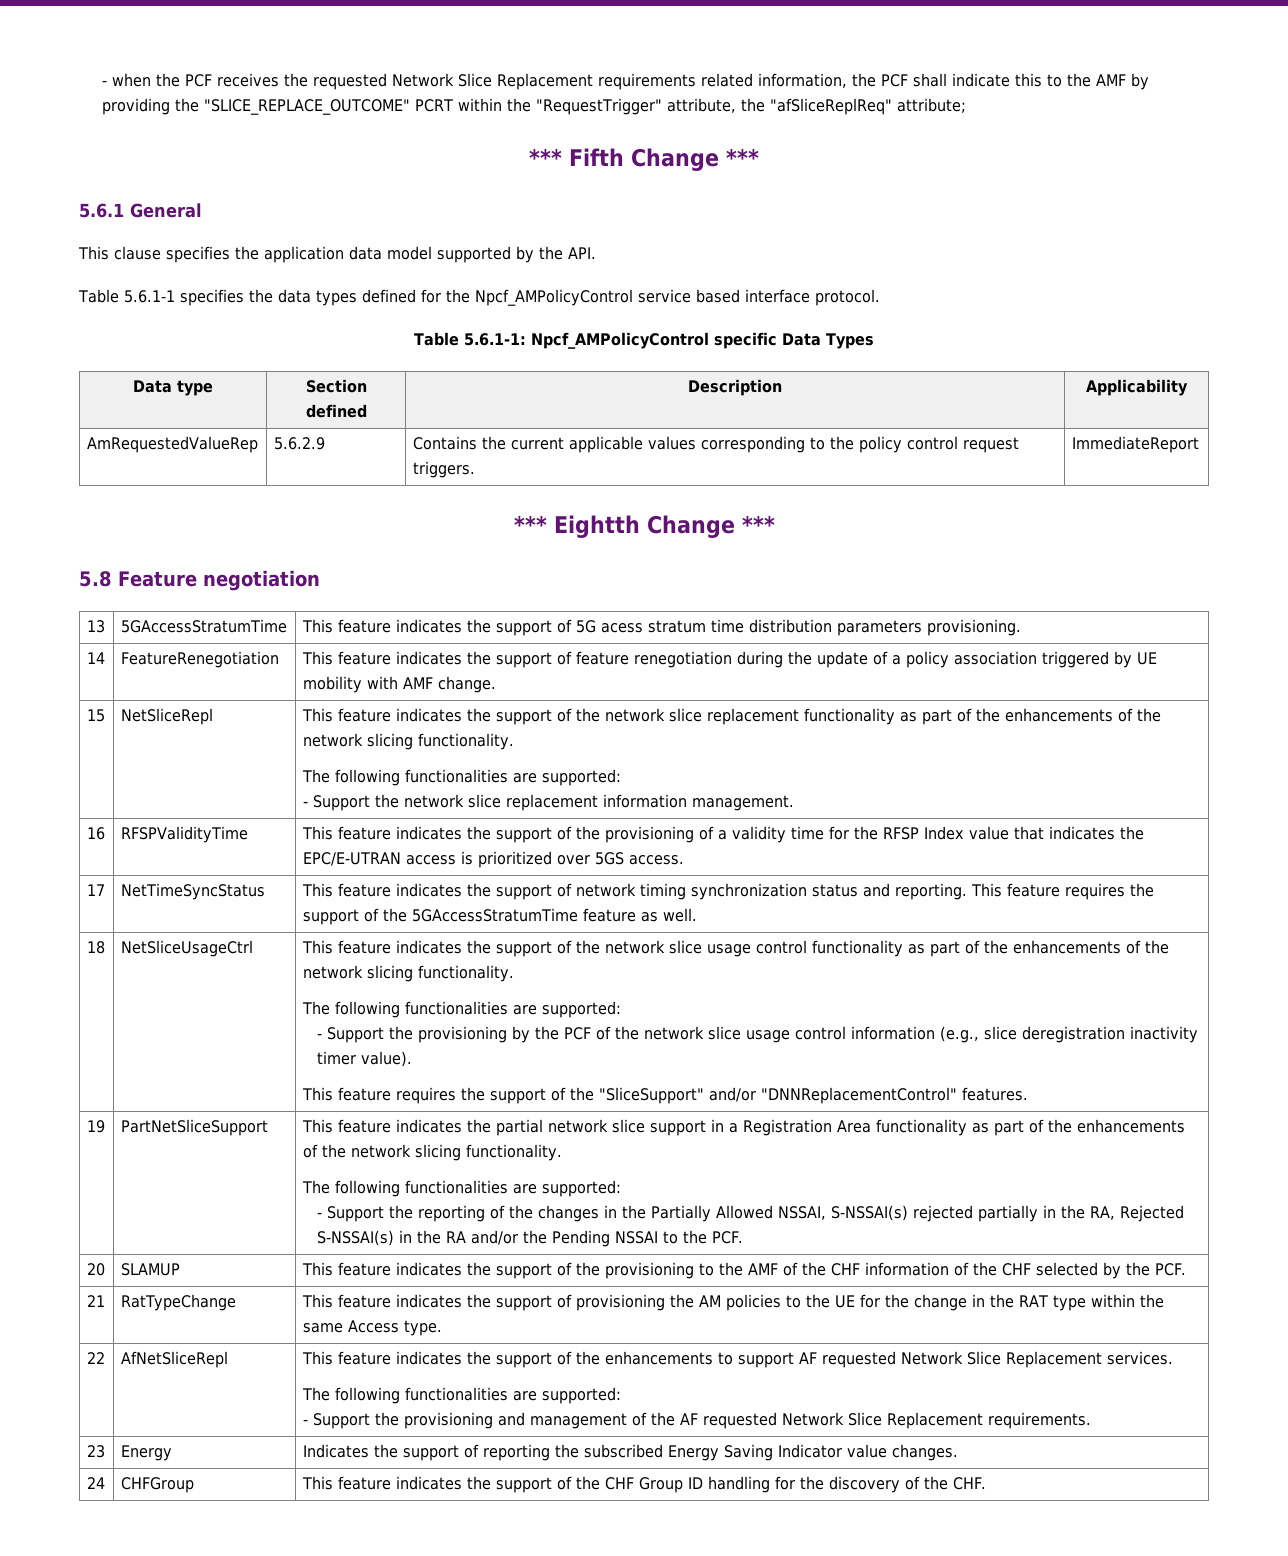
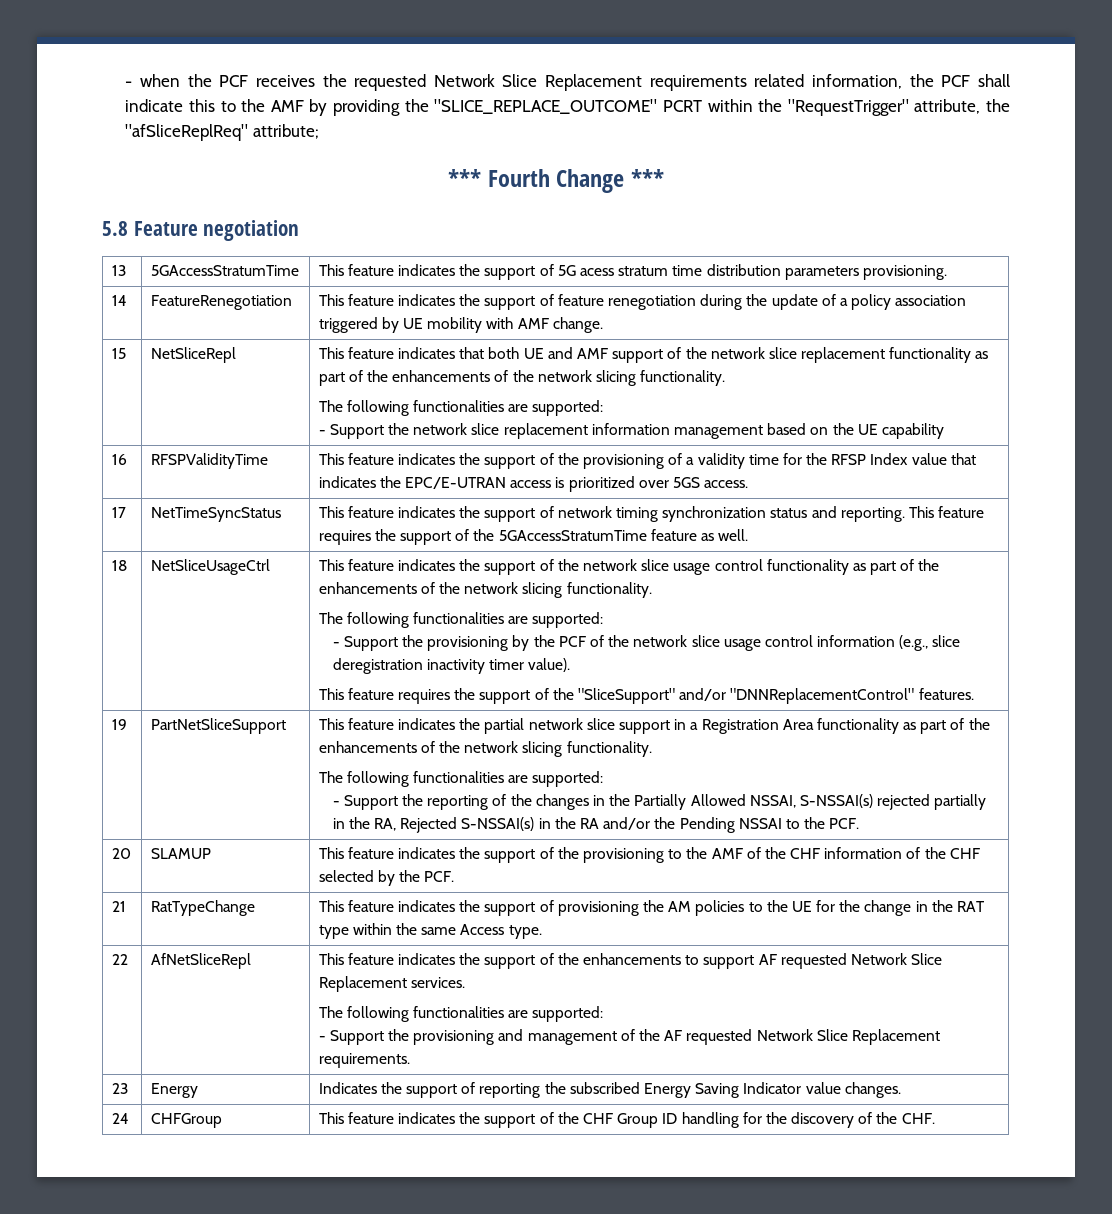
[569,148,759,171] [79,203,202,218] [78,246,596,263] [78,289,880,306] [414,332,874,349] [133,380,213,396] [305,379,367,393] [305,404,367,418] [687,379,782,396] [1086,379,1188,396] [86,436,258,453] [273,437,325,450] [412,436,1019,453] [412,461,475,478] [1071,436,1199,453] [513,515,640,538] Fifth Change *** // 5.6.1 General // This clause specifies the application data model supported by the API. // Table 5.6.1-1 specifies the data types defined for the Npcf_AMPolicyControl service based interface protocol. // Table 5.6.1-1: Npcf_AMPolicyControl specific Data Types // Data type | Section defined | Description | Applicability // AmRequestedValueRep | 5.6.2.9 | Contains the current applicable values corresponding to the policy control request triggers. | ImmediateReport // *** Eightth -> [487,169,550,187] Fourth
[466,708,491,722] the -> [459,347,608,359] that both UE and AMF
[691,795,794,811] management. -> [673,423,944,439] management based on the UE capability

